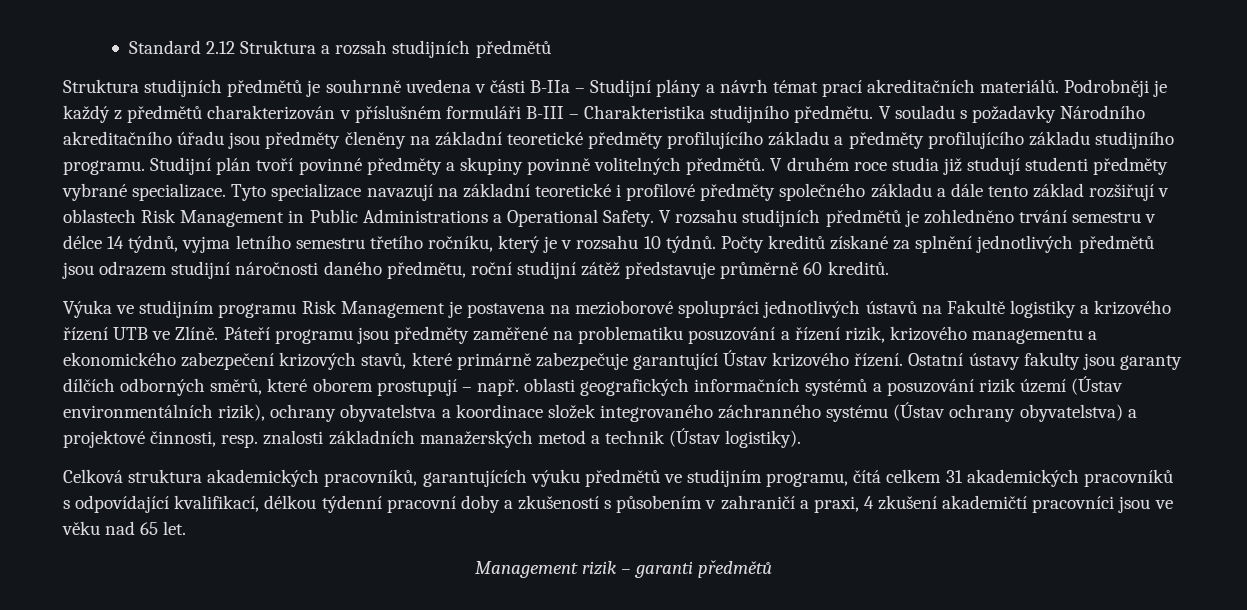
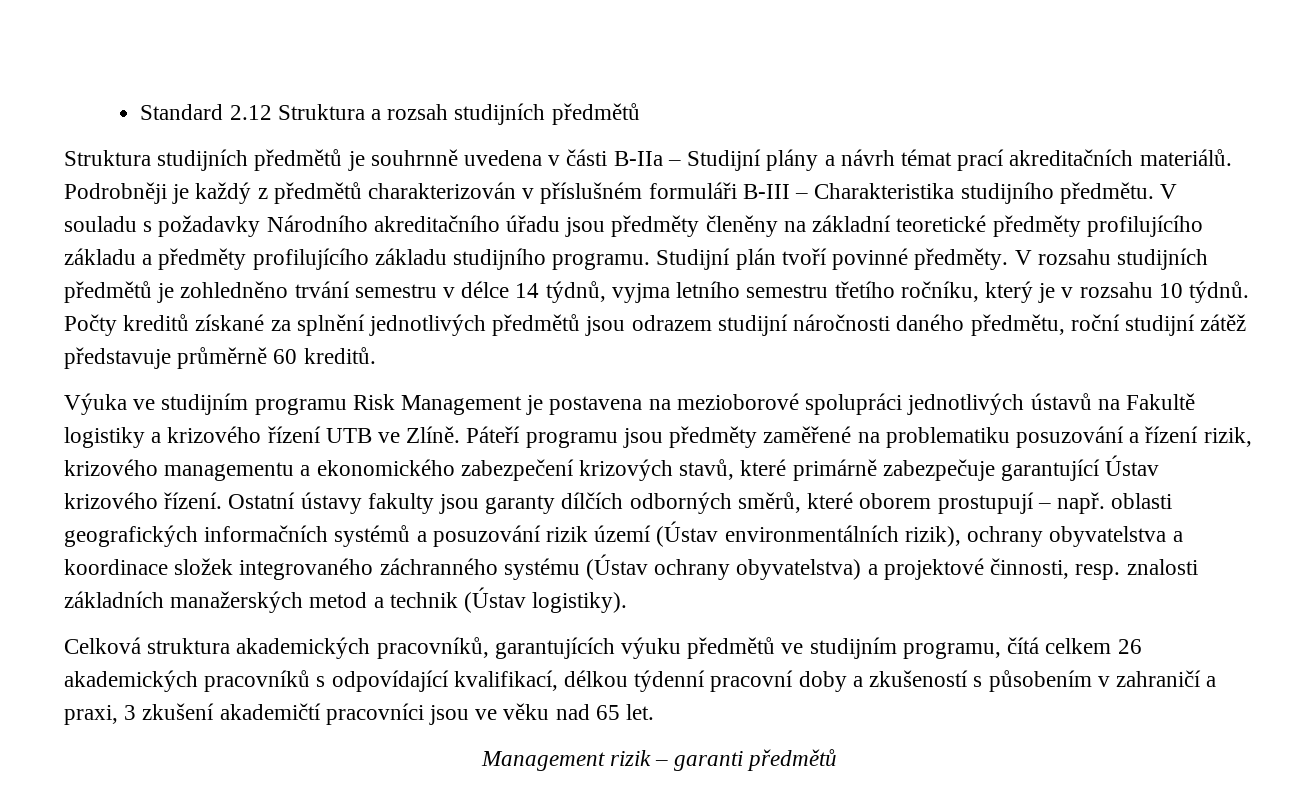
[366,157,1169,175] [62,183,1170,201] [63,209,655,227] předměty a skupiny povinně volitelných předmětů. V druhém roce studia již studují studenti předměty vybrané specializace. Tyto specializace navazují na základní teoretické i profilové předměty společného základu a dále tento základ rozšiřují v oblastech Risk Management in Public Administrations a Operational Safety. -> [914,248,1009,270] předměty.
[945,470,963,483] 31 -> [1117,639,1142,654] 26
[863,496,874,509] 4 -> [124,705,137,720] 3

